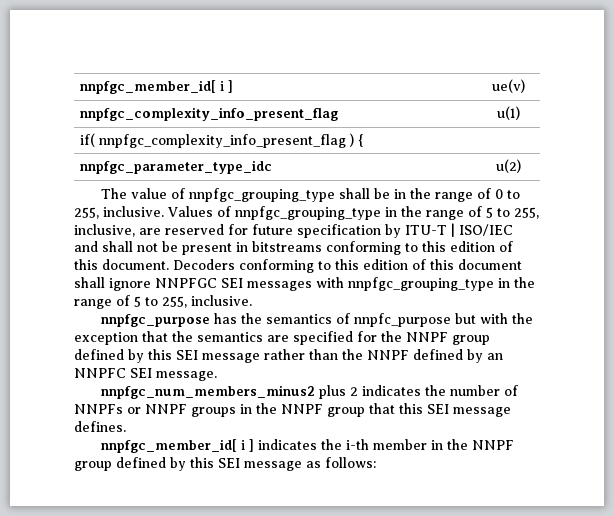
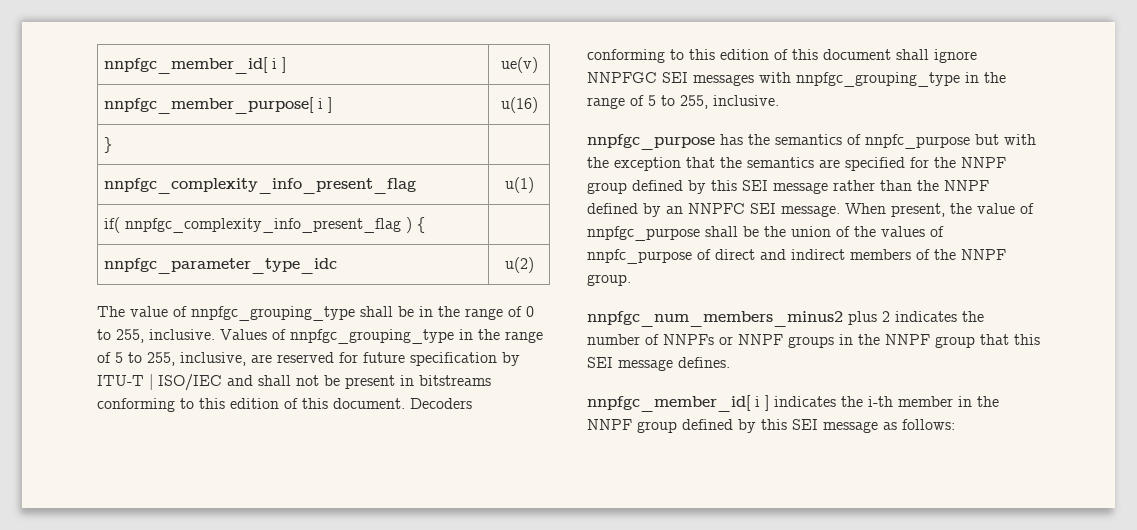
(525, 86) none -> [103,97,332,114] [500,97,538,113] [103,137,112,153] // nnpfgc_member_purpose[ i ] | u(16) // } |
(217, 376) none -> [845,203,1034,217] [587,226,944,241] [587,249,1006,264] [587,274,631,286] When present, the value of nnpfgc_purpose shall be the union of the values of nnpfc_purpose of direct and indirect members of the NNPF group.

